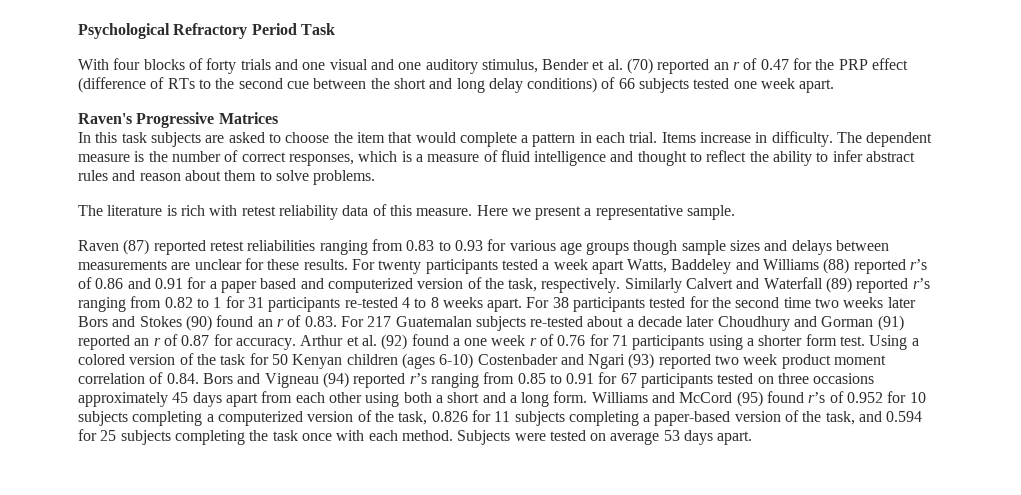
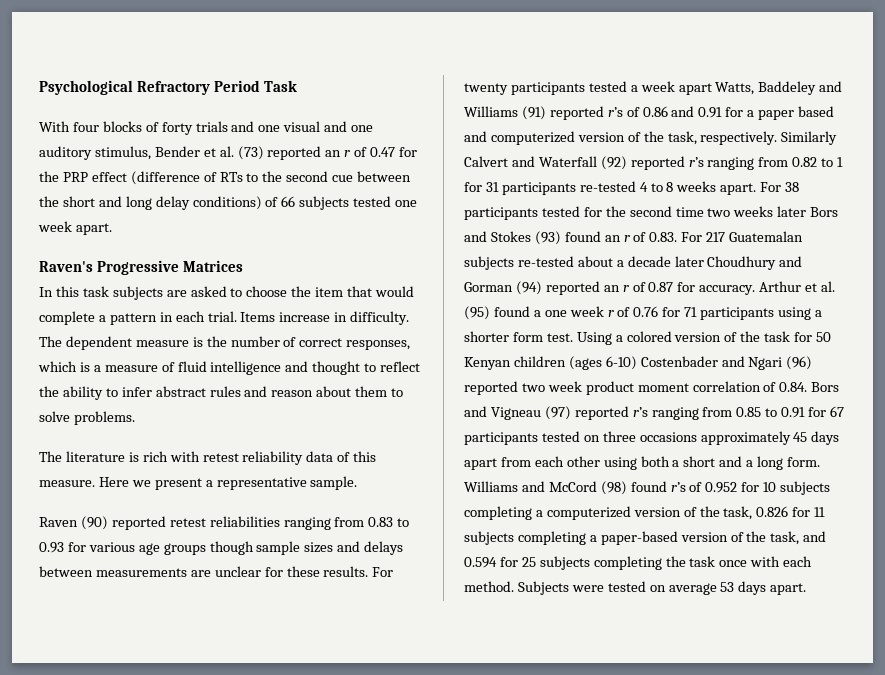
[627,58,654,74] (70) -> [237,146,264,160] (73)
[123,239,150,255] (87) -> [80,516,108,530] (90)
[823,258,850,274] (88) -> [521,106,546,120] (91)
[826,277,853,293] (89) -> [600,156,627,170] (92)
[185,315,212,331] (90) -> [534,231,561,245] (93)
[877,315,904,331] (91) -> [515,281,542,295] (94)
[381,334,408,350] (92) -> [464,306,490,320] (95)
[628,353,655,369] (93) -> [786,356,813,370] (96)
[322,372,349,388] (94) -> [544,406,571,420] (97)
[736,391,763,407] (95) -> [600,481,627,495] (98)

